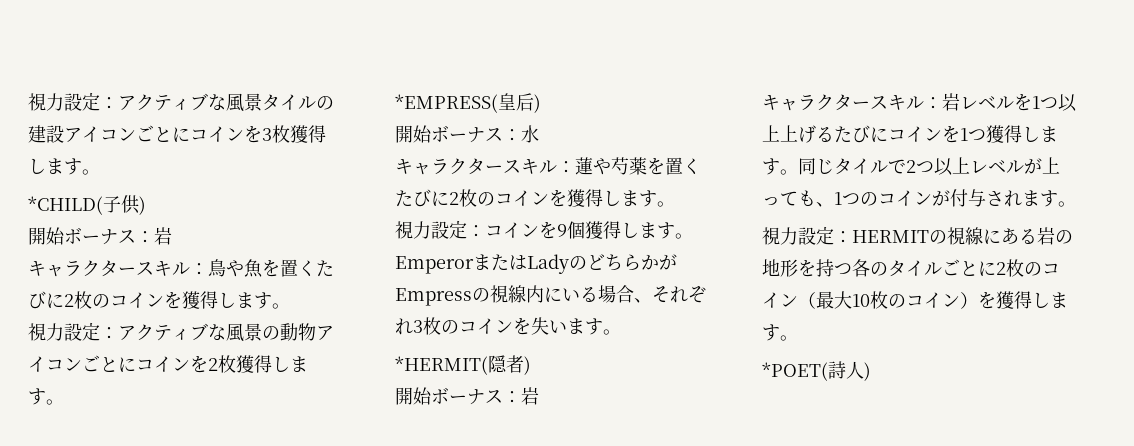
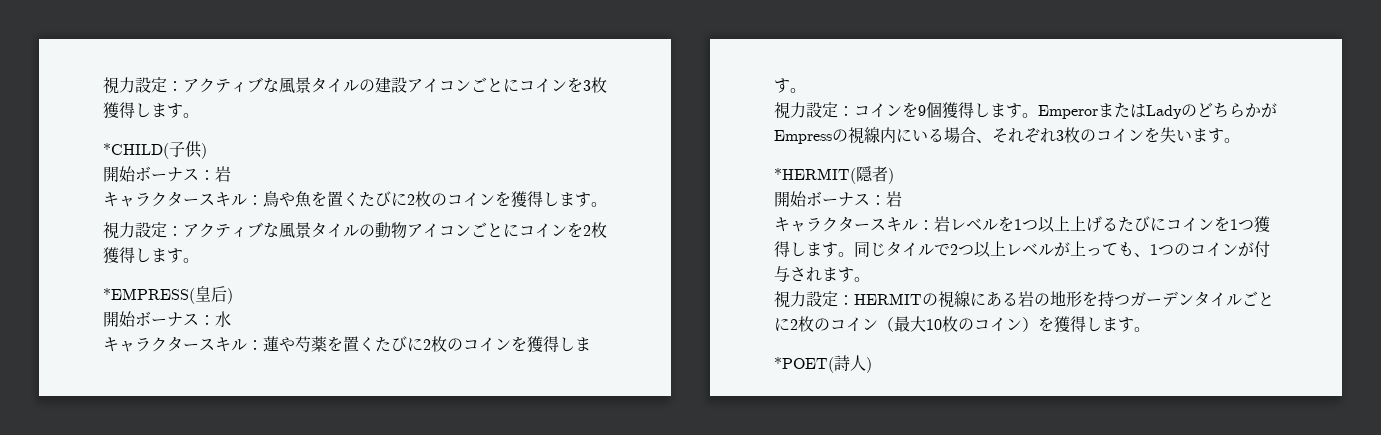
(262, 332) none -> [311,222,359,238] タイル
[852,259,888,277] 各の -> [1130,291,1194,307] ガーデン

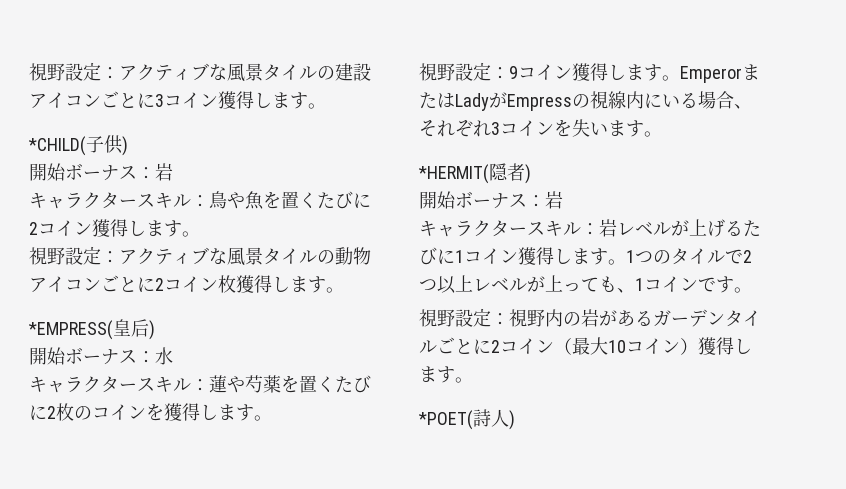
[103,77,135,94] 視力 -> [29,63,65,81] 視野
[519,77,607,93] コインを3枚 -> [155,92,218,109] 3コイン
[415,191,607,207] [103,222,135,239] 枚のコインを獲得します。 // 視力 -> [38,219,200,237] [29,247,65,265] コイン獲得します。 // 視野
[519,222,591,238] コインを2 -> [155,276,218,293] 2コイン
[790,102,942,118] 力設定：コインを9個 -> [437,62,572,81] 野設定：9コイン
[1181,103,1261,118] のどちらか -> (489, 102) none
[1064,127,1096,143] 枚の -> (500, 128) none
[998,216,1270,233] [774,241,886,257] を1つ以上上げるたびにコインを1つ獲得します。同じ -> [671,219,761,237] [419,247,671,265] が上げるたびに1コイン獲得します。1つの
[1158,241,1270,258] [774,266,870,282] [774,290,1130,308] つのコインが付与されます。 // 視力設定：HERMITの視線にある岩の地形を持つ -> [644,276,752,293] [419,308,653,327] コインです。 // 視野設定：視野内の岩がある
[798,316,830,332] 枚の -> (500, 346) none
[942,316,974,332] 枚の -> (626, 346) none
[1038,316,1054,332] を -> (698, 346) none

